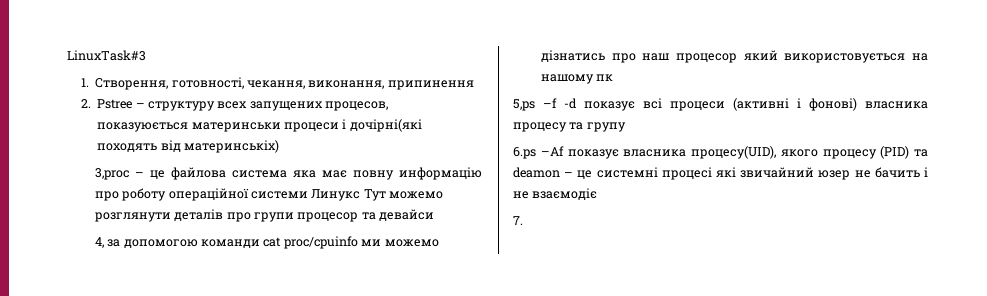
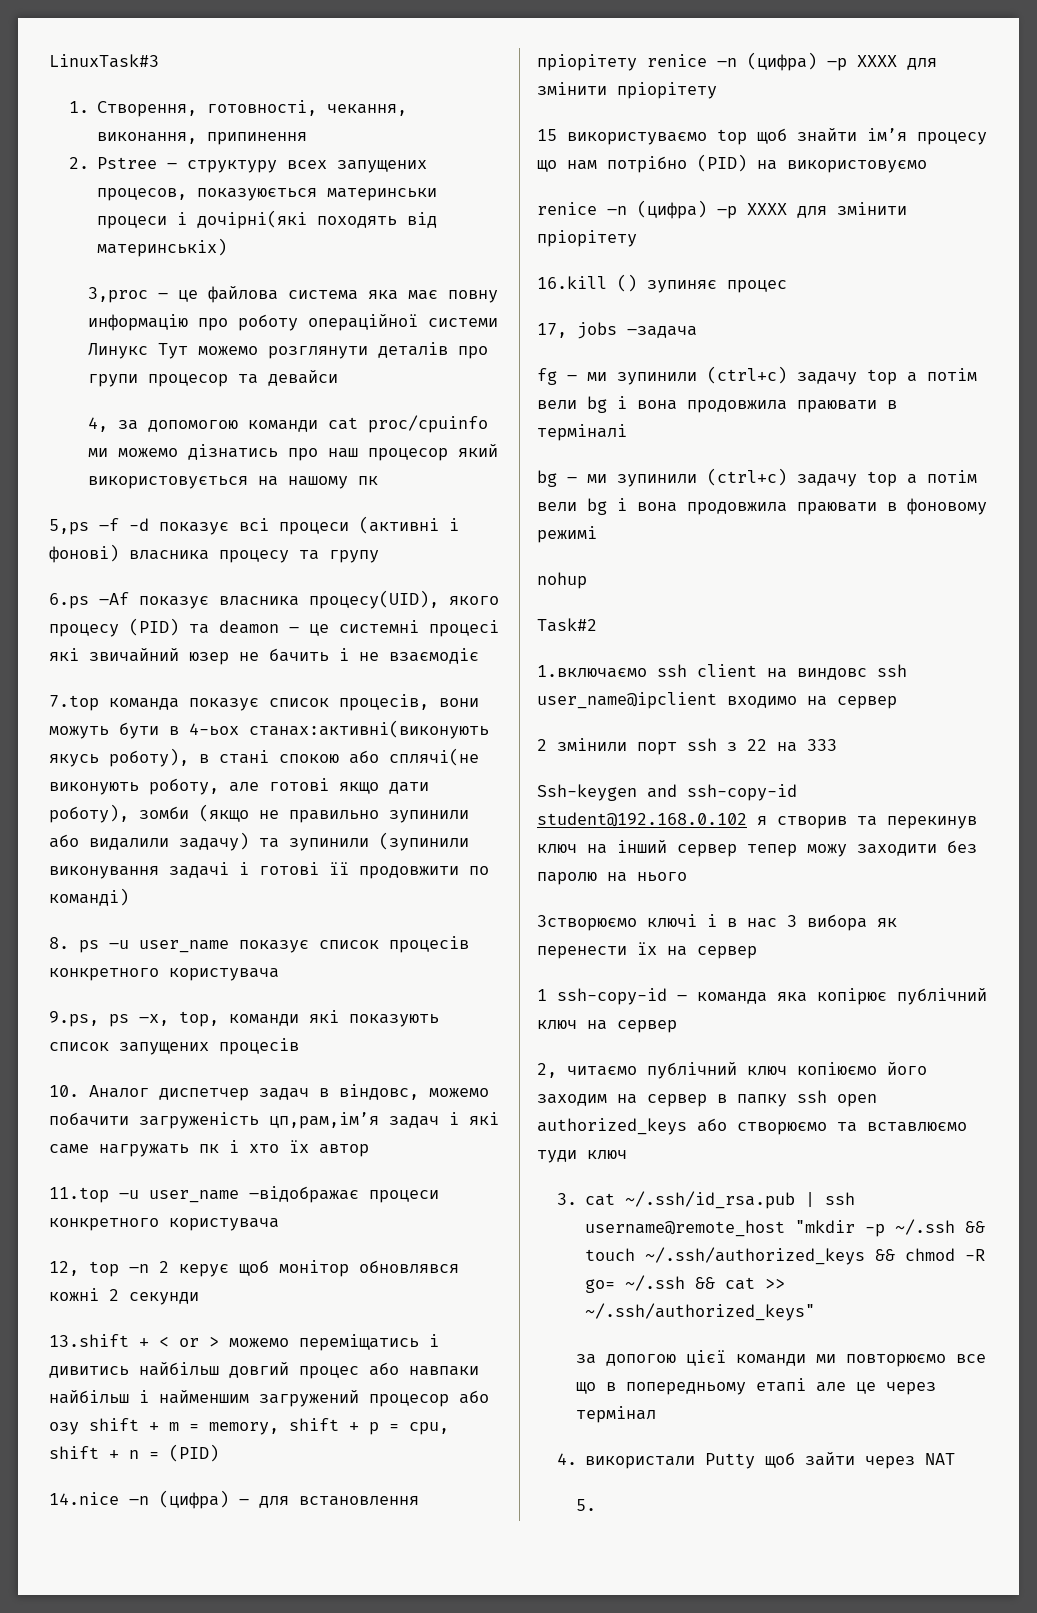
[513,216,523,225] 7. -> [49,694,479,711] [49,720,489,739] [49,748,479,767] [49,778,429,795] [49,804,469,823] [49,832,469,851] [49,862,489,879] [49,888,129,906] [49,936,469,953] [49,968,279,981] [49,1010,439,1027] [49,1038,299,1055] [49,1084,489,1101] [49,1112,499,1129] [49,1140,369,1157] [49,1186,439,1203] [49,1218,279,1231] [49,1260,459,1277] [49,1288,199,1305] [49,1334,439,1351] [49,1362,479,1379] [49,1390,489,1407] [49,1418,449,1435] [49,1444,219,1462] [49,1490,419,1509] [537,52,937,71] [537,82,717,99] [537,128,987,145] [537,154,927,173] [537,200,907,219] [537,230,637,247] [537,274,787,293] [537,322,697,339] [537,366,977,385] [537,396,897,413] [537,424,627,441] [537,468,977,487] [537,498,987,515] [537,526,597,543] [537,572,587,589] [537,618,597,632] [537,664,907,680] [537,692,897,709] [537,738,837,755] [537,784,797,801] [537,812,977,829] [537,840,977,857] [537,872,687,885] [537,914,897,931] [537,942,757,959] [537,988,987,1005] [537,1020,677,1033] [537,1062,927,1079] [537,1090,877,1107] [537,1118,967,1135] [537,1150,627,1163] [556,1191,855,1209] [584,1219,985,1237] [584,1247,985,1265] [584,1275,785,1293] [584,1303,815,1321] [576,1350,987,1367] [576,1378,937,1395] [576,1406,657,1423] [556,1452,955,1469] [576,1499,597,1511] 7.top команда показує список процесів, вони можуть бути в 4-ьох станах:активні(виконують якусь роботу), в стані спокою або сплячі(не виконують роботу, але готові якщо дати роботу), зомби (якщо не правильно зупинили або видалили задачу) та зупинили (зупинили виконування задачі і готові її продовжити по команді) // 8. ps –u user_name показує список процесів конкретного користувача // 9.ps, ps –x, top, команди які показують список запущених процесів // 10. Аналог диспетчер задач в віндовс, можемо побачити загруженість цп,рам,ім’я задач і які саме нагружать пк і хто їх автор // 11.top –u user_name –відображає процеси конкретного користувача // 12, top –n 2 керує щоб монітор обновлявся кожні 2 секунди // 13.shift + < or > можемо переміщатись і дивитись найбільш довгий процес або навпаки найбільш і найменшим загружений процесор або озу shift + m = memory, shift + p = cpu, shift + n = (PID) // 14.nice –n (цифра) – для встановлення пріорітету renice –n (цифра) –p XXXX для змінити пріорітету // 15 використуваємо top щоб знайти ім’я процесу що нам потрібно (PID) на використовуємо // renice –n (цифра) –p XXXX для змінити пріорітету // 16.kill () зупиняє процес // 17, jobs –задача // fg – ми зупинили (ctrl+c) задачу top а потім вели bg і вона продовжила праювати в терміналі // bg – ми зупинили (ctrl+c) задачу top а потім вели bg і вона продовжила праювати в фоновому режимі // nohup // Task#2 // 1.включаємо ssh client на виндовс ssh user_name@ipclient входимо на сервер // 2 змінили порт ssh з 22 на 333 // Ssh-keygen and ssh-copy-id student@192.168.0.102 я створив та перекинув ключ на інший сервер тепер можу заходити без паролю на нього // 3створюємо ключі і в нас 3 вибора як перенести їх на сервер // 1 ssh-copy-id – команда яка копірює публічний ключ на сервер // 2, читаємо публічний ключ копіюємо його заходим на сервер в папку ssh open authorized_keys або створюємо та вставлюємо туди ключ // 3. cat ~/.ssh/id_rsa.pub | ssh username@remote_host "mkdir -p ~/.ssh && touch ~/.ssh/authorized_keys && chmod -R go= ~/.ssh && cat >> ~/.ssh/authorized_keys" // за допогою цієї команди ми повторюємо все що в попередньому етапі але це через термінал // 4. використали Putty щоб зайти через NAT // 5.

